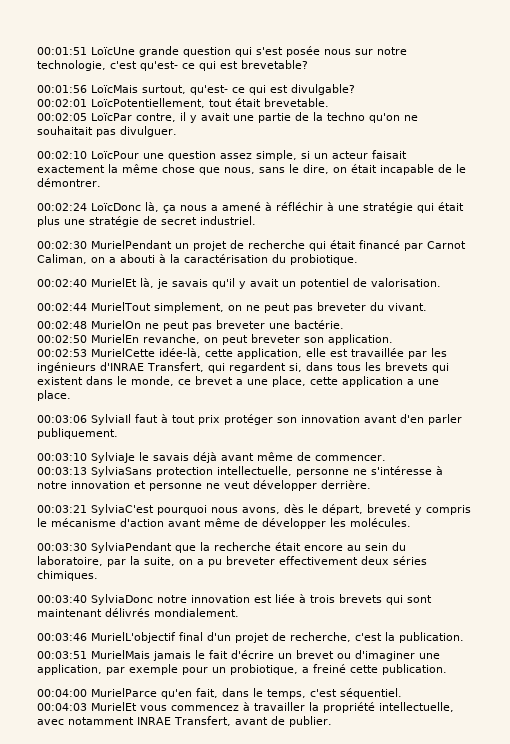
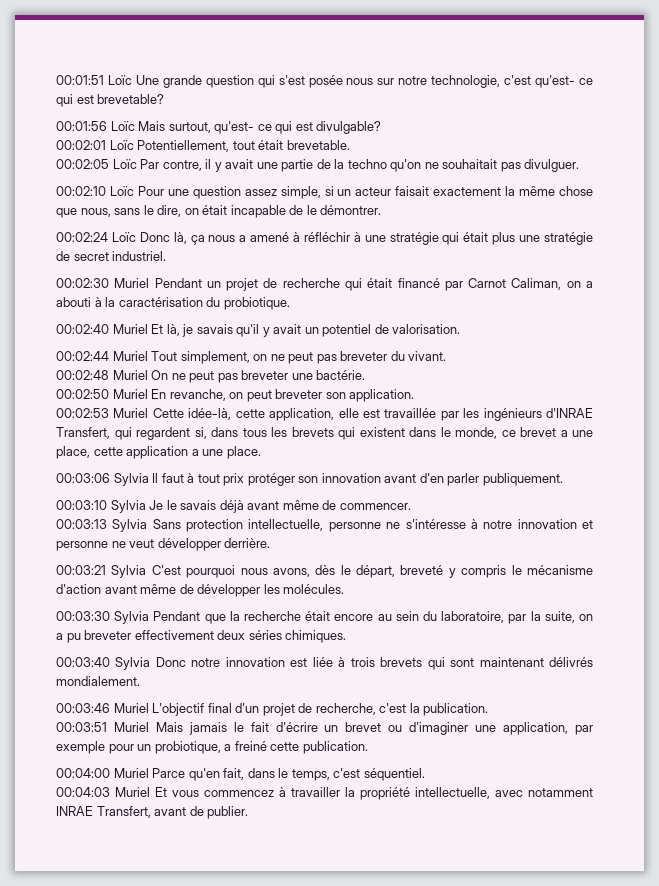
[91,47,135,55] LoïcUne -> [107,75,159,85] Loïc Une
[91,85,138,93] LoïcMais -> [110,121,166,131] Loïc Mais
[91,98,205,108] LoïcPotentiellement, -> [109,140,230,152] Loïc Potentiellement,
[91,113,132,121] LoïcPar -> [112,159,160,169] Loïc Par
[91,151,139,159] LoïcPour -> [109,186,164,196] Loïc Pour
[91,203,141,211] LoïcDonc -> [111,232,170,242] Loïc Donc
[91,240,172,249] MurielPendant -> [114,278,202,288] Muriel Pendant
[91,278,137,287] MurielEt -> [112,324,164,334] Muriel Et
[91,302,151,311] MurielTout -> [112,351,178,361] Muriel Tout
[91,320,141,329] MurielOn -> [112,370,169,380] Muriel On
[91,334,139,343] MurielEn -> [112,389,167,399] Muriel En
[91,348,155,357] MurielCette -> [113,408,184,418] Muriel Cette
[91,414,131,425] SylviaIl -> [113,473,159,486] Sylvia Il
[91,452,135,463] SylviaJe -> [110,500,164,513] Sylvia Je
[91,466,152,477] SylviaSans -> [112,519,181,532] Sylvia Sans
[91,504,154,515] SylviaC'est -> [111,565,181,578] Sylvia C'est
[91,542,172,553] SylviaPendant -> [114,611,201,624] Sylvia Pendant
[91,594,153,605] SylviaDonc -> [115,657,186,670] Sylvia Donc
[91,632,176,643] MurielL'objectif -> [113,703,205,716] Muriel L'objectif
[91,650,150,659] MurielMais -> [113,722,183,732] Muriel Mais
[91,688,157,697] MurielParce -> [113,768,186,778] Muriel Parce
[91,702,137,711] MurielEt -> [115,787,167,797] Muriel Et

